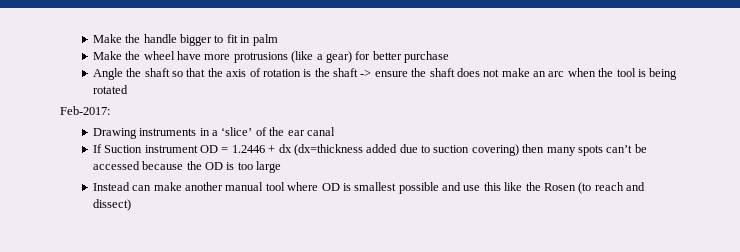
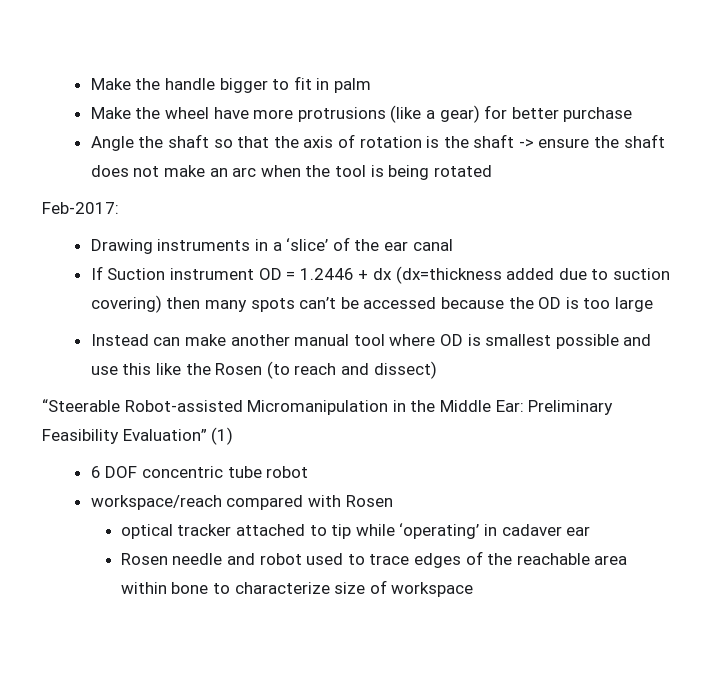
(131, 205) none -> [42,399,614,415] [42,427,234,445] [90,466,309,478] [90,495,393,510] [120,523,591,539] [120,551,628,568] [120,580,474,597] // “Steerable Robot-assisted Micromanipulation in the Middle Ear: Preliminary Feasibility Evaluation” (1) // 6 DOF concentric tube robot // workspace/reach compared with Rosen // optical tracker attached to tip while ‘operating’ in cadaver ear // Rosen needle and robot used to trace edges of the reachable area within bone to characterize size of workspace

